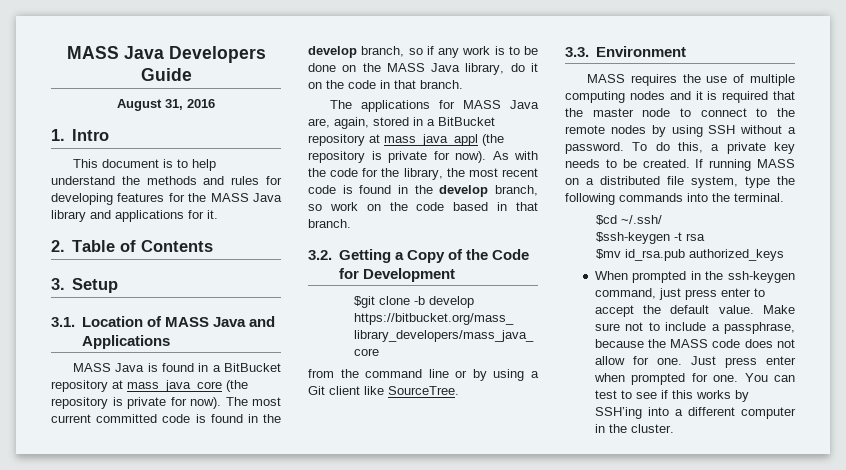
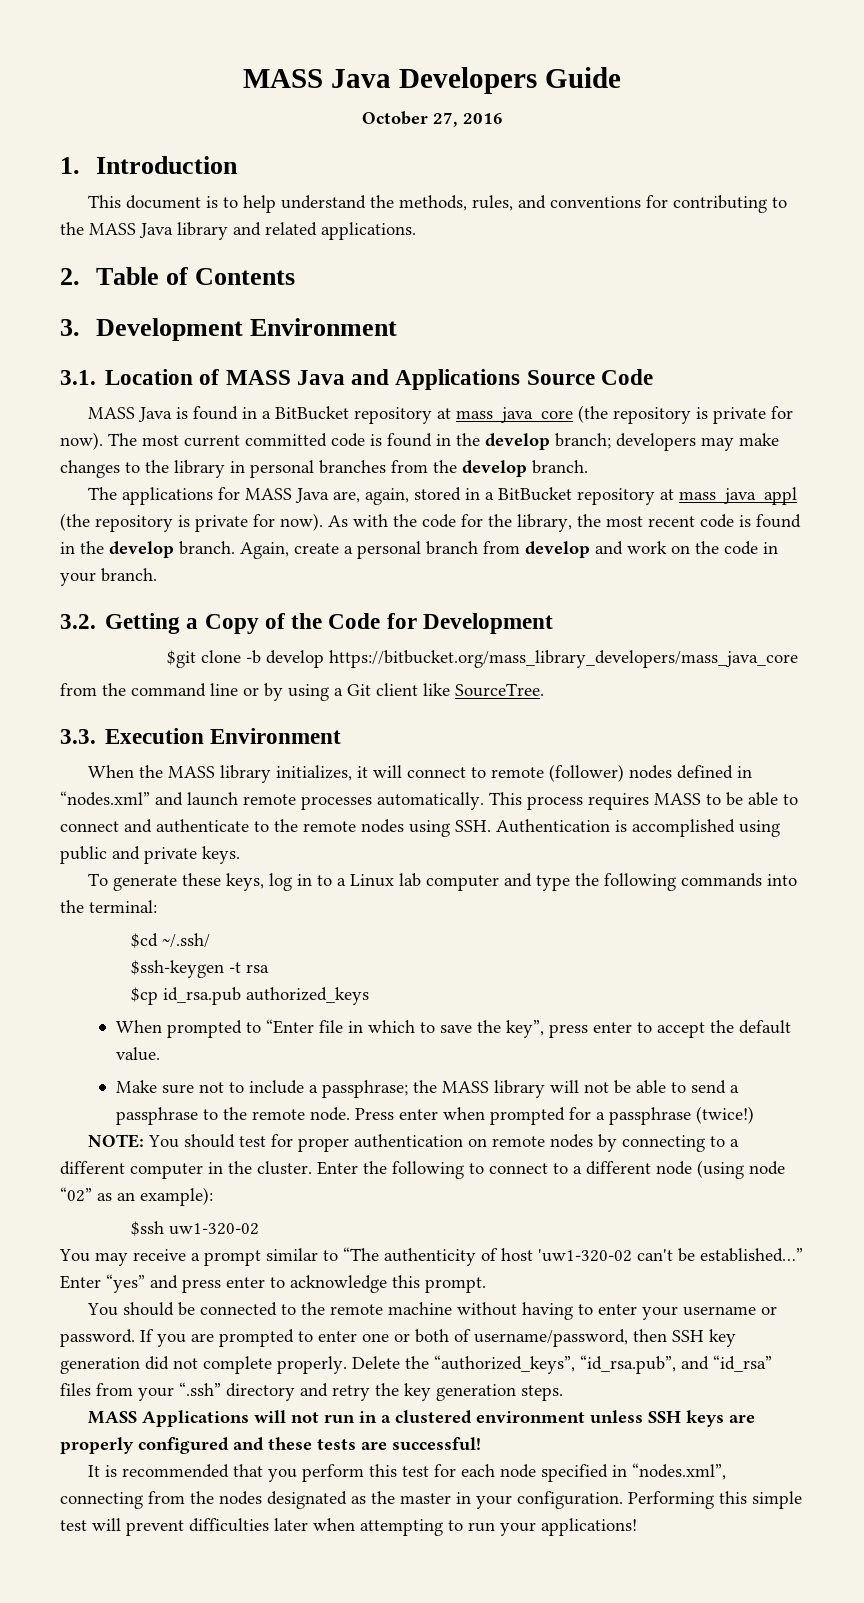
[117,99,183,111] August 31, -> [361,111,458,127] October 27,
[71,129,109,141] Intro -> [95,156,238,174] Introduction
[146,176,282,185] [51,193,185,205] methods and rules for developing features for -> [398,195,787,213] methods, rules, and conventions for contributing to
[115,210,218,222] applications for it. -> [265,222,416,240] related applications.
[71,278,118,293] Setup -> [95,318,397,341] Development Environment
(170, 342) none -> [526,369,653,385] Source Code
[361,46,538,58] [308,63,538,75] [308,80,416,89] branch, so if any work is to be done on the MASS Java library, do it on the code in that -> [555,433,779,451] [60,460,527,478] branch; developers may make changes to the library in personal branches from the develop
[495,185,538,196] [308,204,322,211] branch, so -> [179,541,623,559] branch. Again, create a personal branch from develop and
[453,202,538,211] based in that -> [763,542,778,554] [60,572,96,586] in your
[595,46,686,57] [587,74,795,86] [565,91,795,103] [565,108,795,117] [565,125,796,137] [565,142,795,154] [565,159,795,171] [565,176,738,188] Environment // MASS requires the use of multiple computing nodes and it is required that the master node to connect to the remote nodes by using SSH without a password. To do this, a private key needs to be created. If running MASS on a distributed file system, -> [105,728,342,744] [87,764,752,783] [60,791,798,810] [60,819,780,837] [60,846,240,864] [87,873,532,891] Execution Environment // When the MASS library initializes, it will connect to remote (follower) nodes defined in “nodes.xml” and launch remote processes automatically. This process requires MASS to be able to connect and authenticate to the remote nodes using SSH. Authentication is accomplished using public and private keys. // To generate these keys, log in to a Linux lab computer and
[734,193,784,202] terminal. -> [89,900,157,913] terminal:
[595,249,621,259] $mv -> [131,987,159,1005] $cp
[690,271,795,283] [594,288,681,300] in the ssh-keygen command, just -> [246,1019,545,1038] to “Enter file in which to save the key”,
(754, 309) none -> (161, 1054) //
[724,322,795,334] [594,339,795,348] [594,356,796,368] [593,373,795,385] [594,390,749,402] [594,407,669,419] passphrase, because the MASS code does not allow for one. Just press enter when prompted for one. You can test to see if this works by SSH’ing into -> [322,1080,740,1098] [116,1106,755,1125] [87,1134,725,1152] passphrase; the MASS library will not be able to send a passphrase to the remote node. Press enter when prompted for a passphrase (twice!) // NOTE: You should test for proper authentication on remote nodes by connecting to
(674, 428) none -> [317,1160,785,1179] [60,1187,213,1206] [131,1221,260,1236] [59,1247,803,1266] [60,1274,486,1293] [86,1302,777,1320] [60,1329,736,1347] [60,1355,772,1374] [60,1382,563,1401] [87,1410,755,1427] [60,1437,481,1454] [87,1463,726,1482] [60,1491,802,1509] [60,1518,637,1536] Enter the following to connect to a different node (using node “02” as an example): // $ssh uw1-320-02 // You may receive a prompt similar to “The authenticity of host 'uw1-320-02 can't be established…” Enter “yes” and press enter to acknowledge this prompt. // You should be connected to the remote machine without having to enter your username or password. If you are prompted to enter one or both of username/password, then SSH key generation did not complete properly. Delete the “authorized_keys”, “id_rsa.pub”, and “id_rsa” files from your “.ssh” directory and retry the key generation steps. // MASS Applications will not run in a clustered environment unless SSH keys are properly configured and these tests are successful! // It is recommended that you perform this test for each node specified in “nodes.xml”, connecting from the nodes designated as the master in your configuration. Performing this simple test will prevent difficulties later when attempting to run your applications!

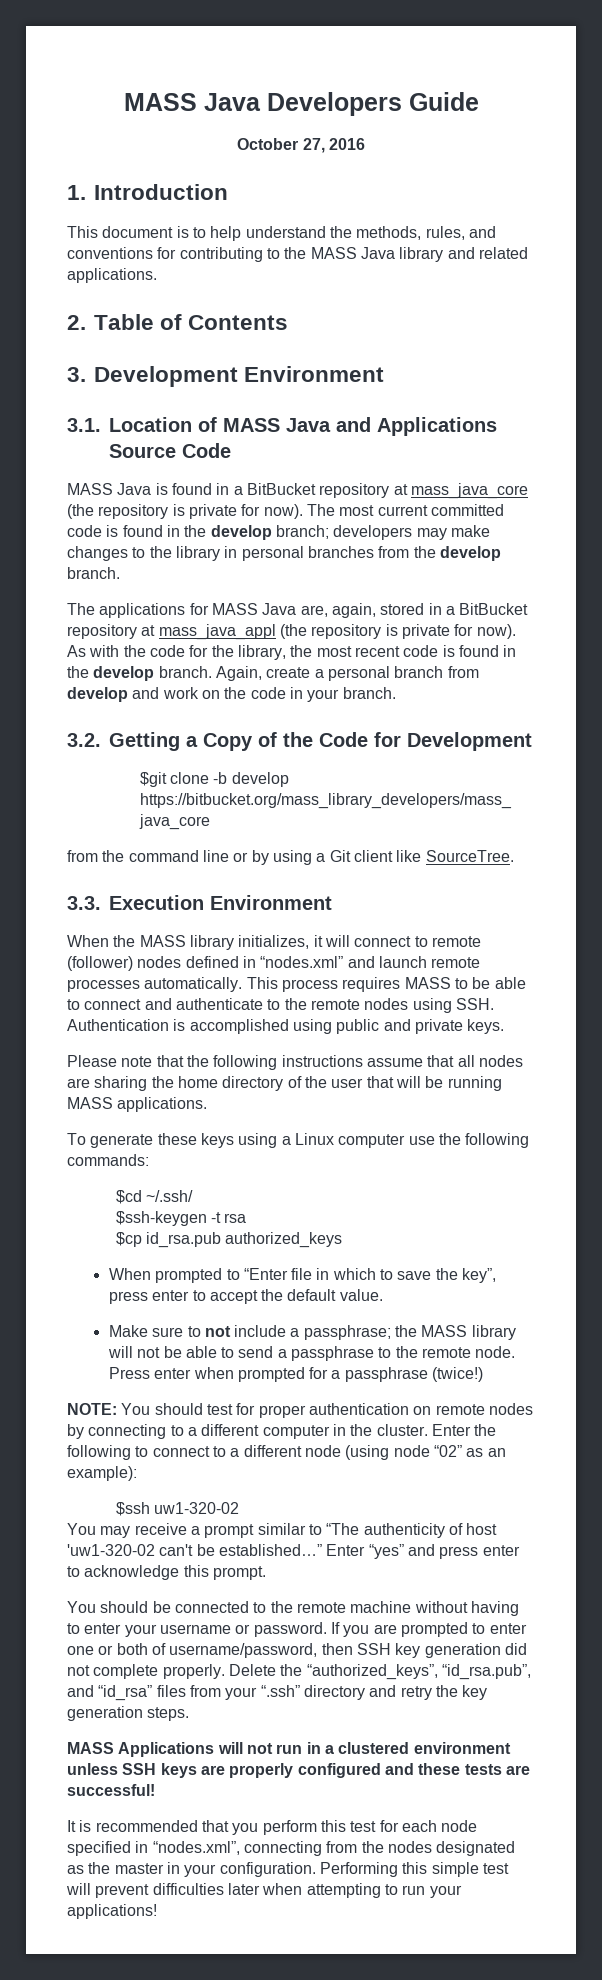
[87,873,797,891] [60,900,157,913] To generate these keys, log in to a Linux lab computer and type the following commands into the terminal: -> [67,1055,523,1070] [67,1076,502,1091] [67,1097,208,1112] [67,1133,530,1148] [67,1154,149,1166] Please note that the following instructions assume that all nodes are sharing the home directory of the user that will be running MASS applications. // To generate these keys using a Linux computer use the following commands:
[199,1082,245,1093] not to -> [187,1326,231,1337] to not

